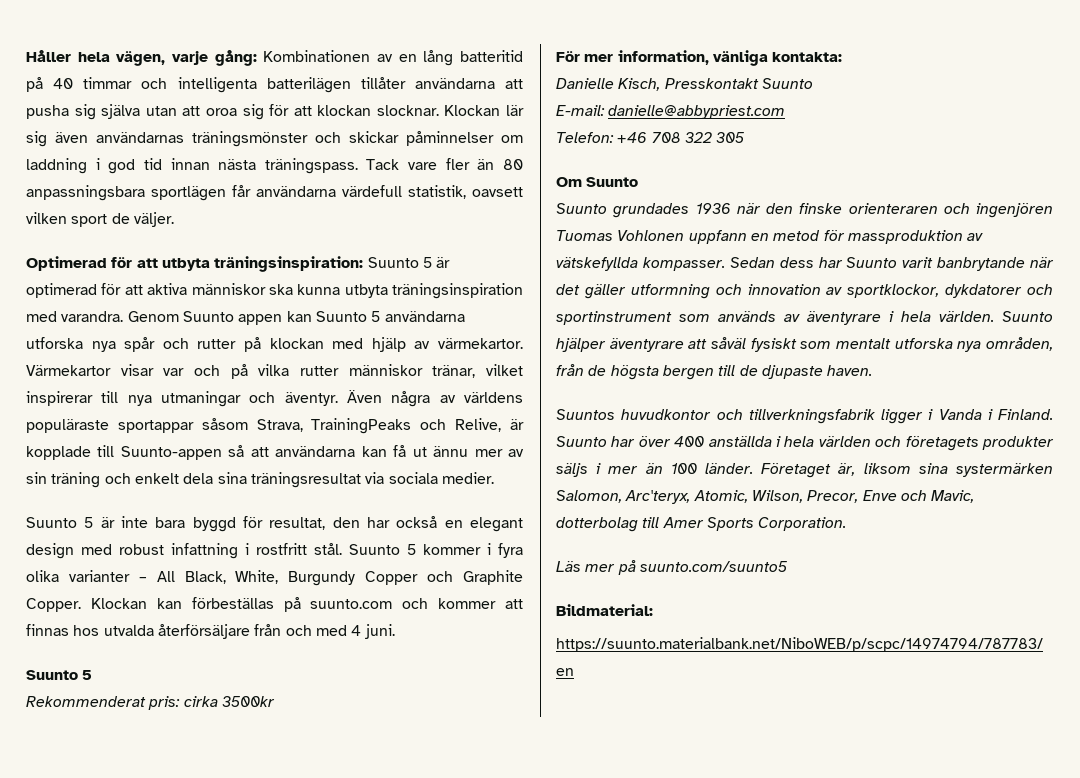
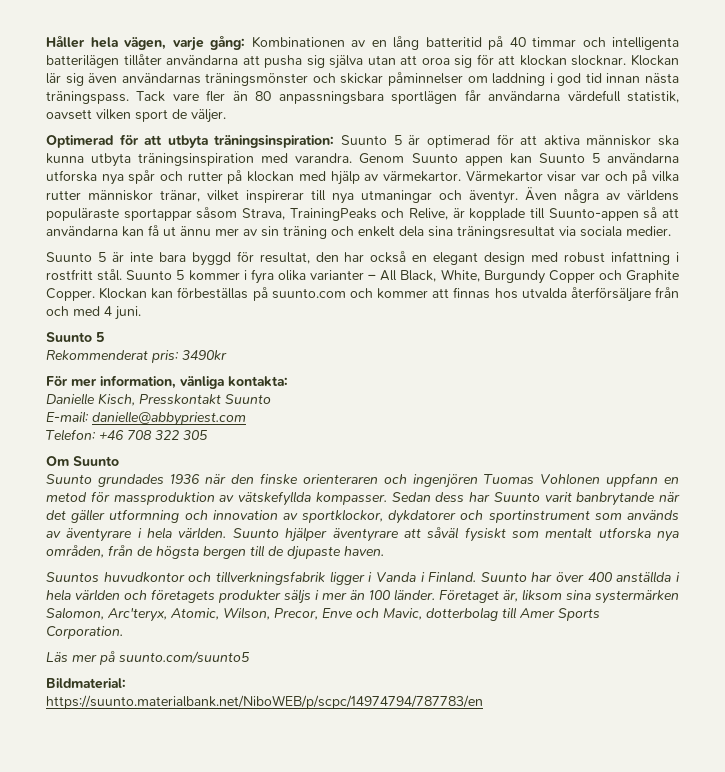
[183,696,275,707] cirka 3500kr -> [182,350,227,360] 3490kr

